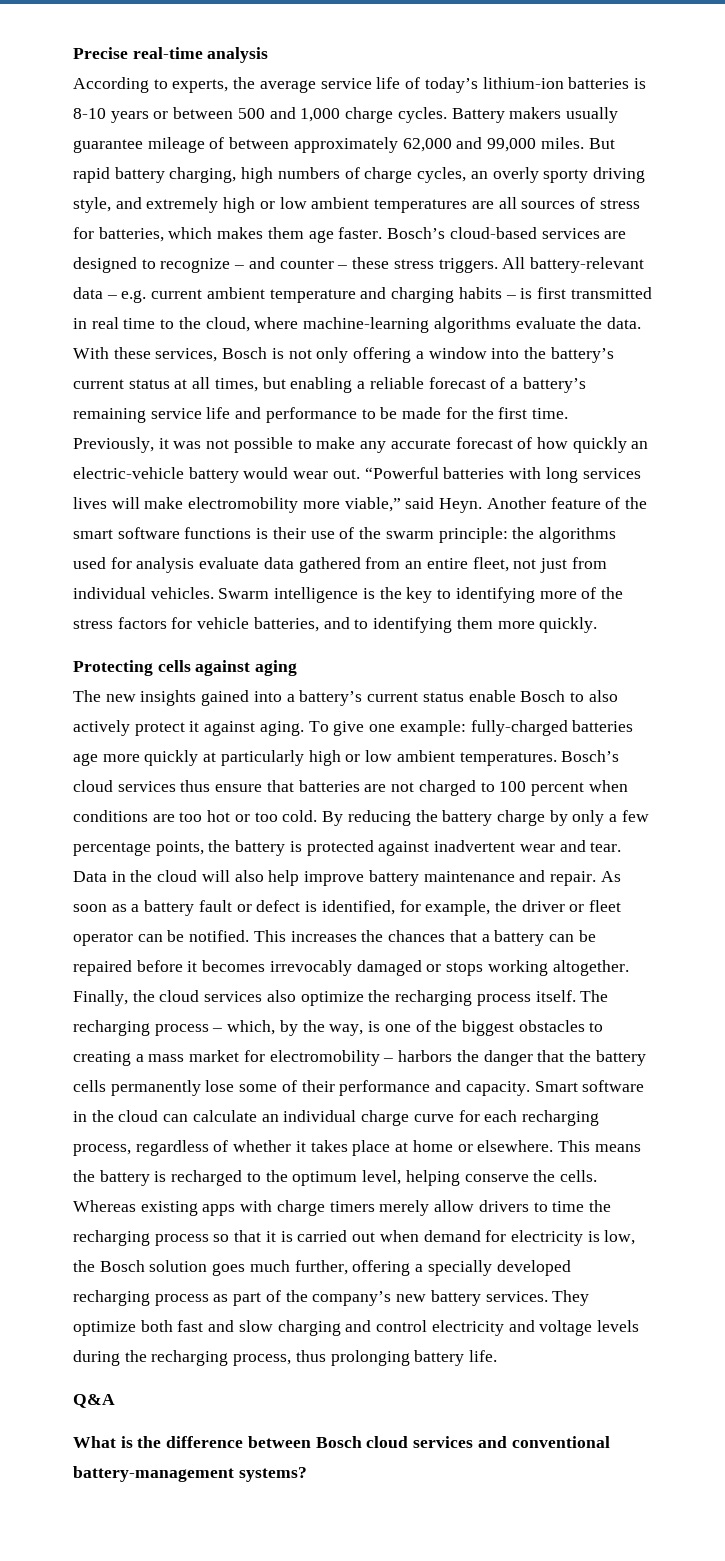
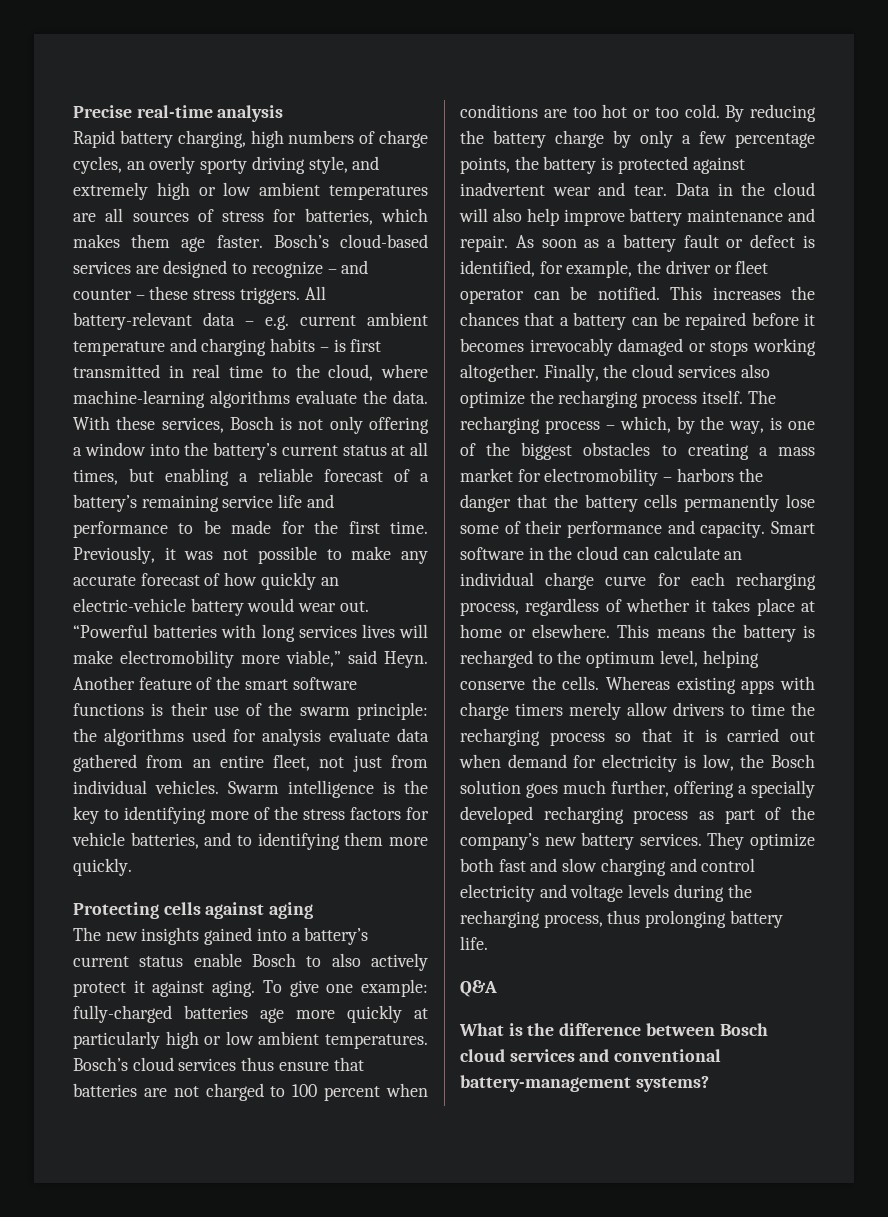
[73,77,646,93] [73,107,618,123] [73,137,615,153] [73,167,110,183] According to experts, the average service life of today’s lithium-ion batteries is 8-10 years or between 500 and 1,000 charge cycles. Battery makers usually guarantee mileage of between approximately 62,000 and 99,000 miles. But rapid -> [73,130,115,148] Rapid

